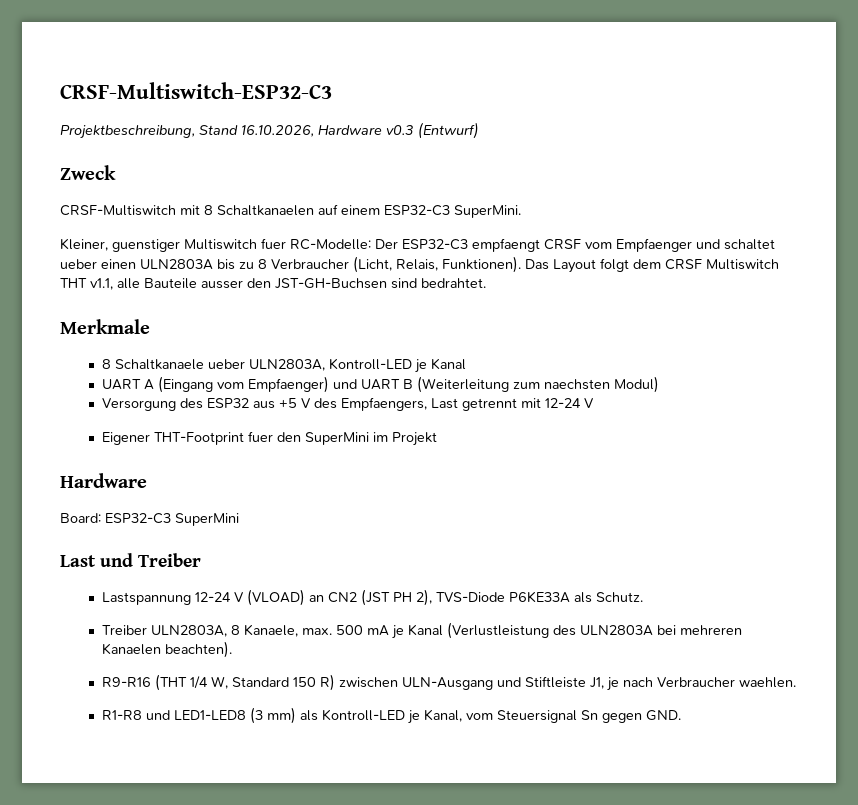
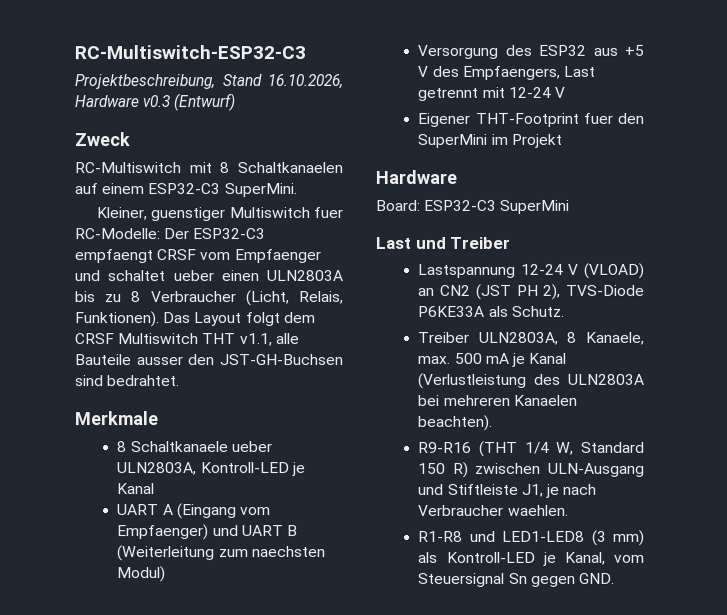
[60,82,332,99] CRSF-Multiswitch-ESP32-C3 -> [74,45,306,60] RC-Multiswitch-ESP32-C3
[60,205,176,216] CRSF-Multiswitch -> [74,162,181,174] RC-Multiswitch

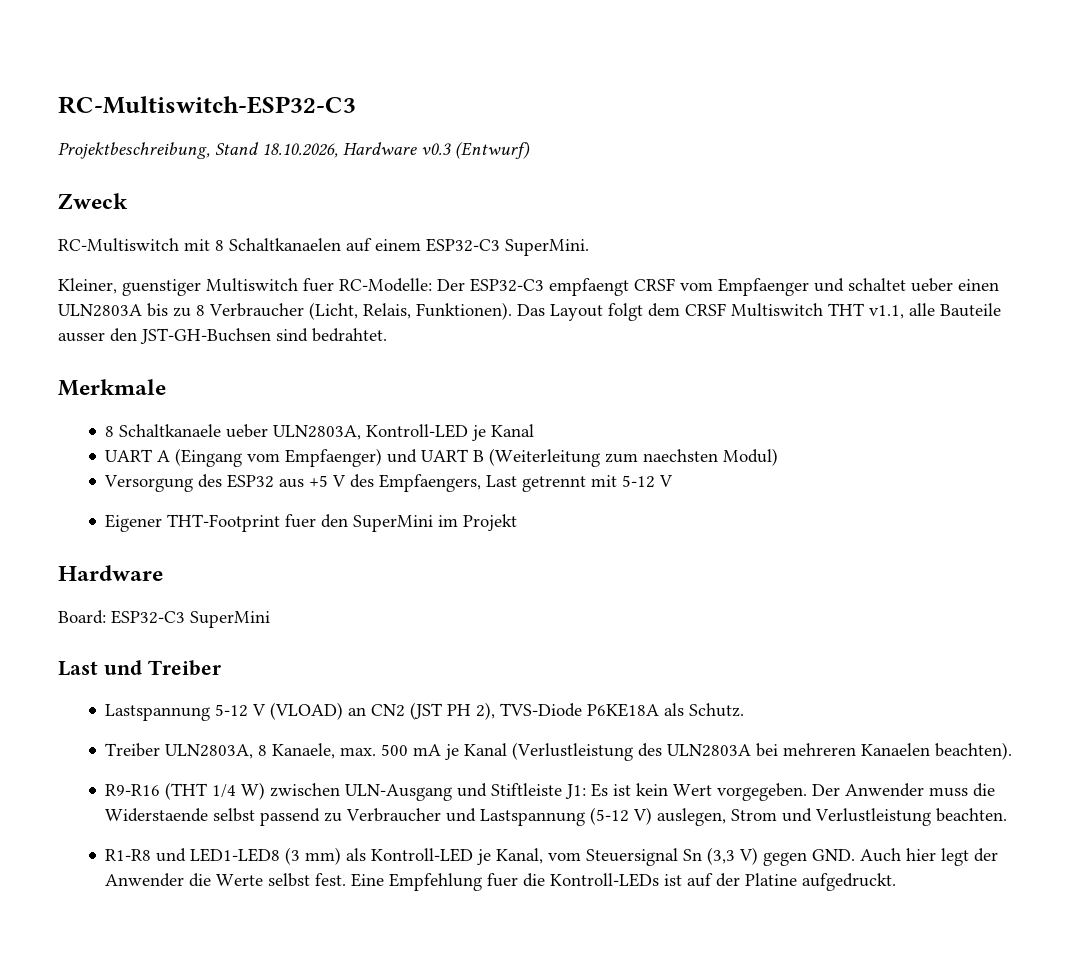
[267,74,343,90] 16.10.2026, -> [262,143,338,158] 18.10.2026,
[507,86,551,98] 12-24 -> [622,475,656,488] 5-12
[519,263,563,275] 12-24 -> [215,704,249,717] 5-12
[417,305,486,317] P6KE33A -> [587,703,660,717] P6KE18A
[556,441,645,455] [418,461,645,478] [418,483,598,498] [418,504,569,516] W, Standard 150 R) zwischen ULN-Ausgang und Stiftleiste J1, je nach Verbraucher waehlen. -> [241,782,996,801] [105,807,1008,826] W) zwischen ULN-Ausgang und Stiftleiste J1: Es ist kein Wert vorgegeben. Der Anwender muss die Widerstaende selbst passend zu Verbraucher und Lastspannung (5-12 V) auslegen, Strom und Verlustleistung beachten.
[530,572,615,587] gegen GND. -> [707,847,999,866] [105,873,897,891] (3,3 V) gegen GND. Auch hier legt der Anwender die Werte selbst fest. Eine Empfehlung fuer die Kontroll-LEDs ist auf der Platine aufgedruckt.

